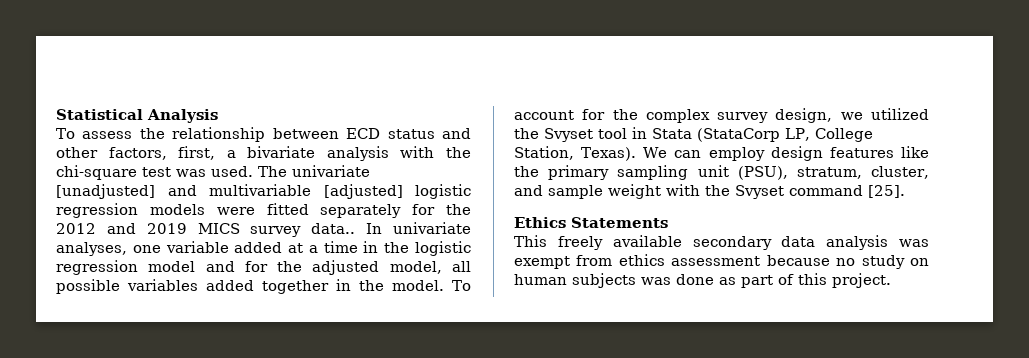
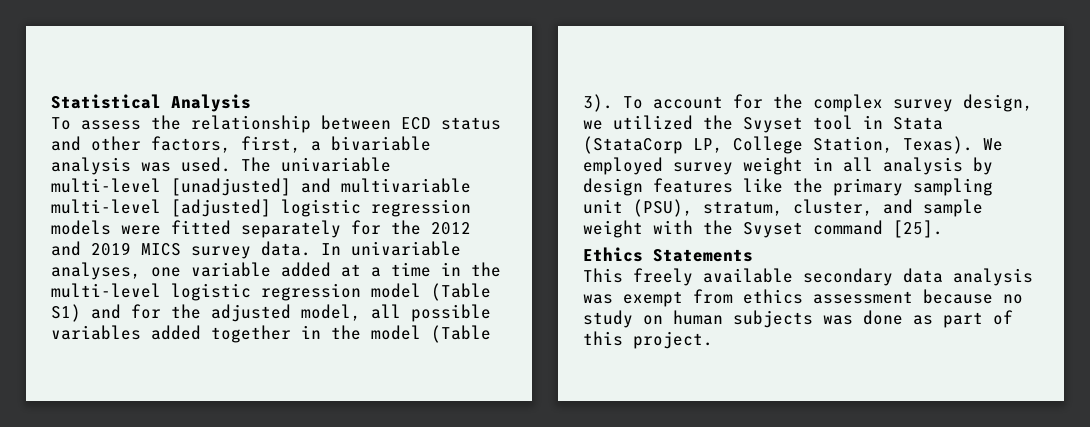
[247,146,471,161] [56,165,171,180] bivariate analysis with the chi-square test -> [331,136,431,151] [51,157,131,175] bivariable analysis
[292,165,370,177] univariate -> [281,157,391,172] [51,178,161,193] univariable multi-level
(311, 190) none -> [51,199,161,214] multi-level
[311,222,471,234] data.. In univariate -> [261,241,461,256] data. In univariable
(410, 247) none -> [51,283,161,298] multi-level
(196, 266) none -> [431,283,491,301] [51,304,81,322] (Table S1)
[392,280,445,291] model. -> [371,325,491,343] [583,94,613,112] model (Table 3).
[674,147,765,161] can employ -> [583,157,993,175] employed survey weight in all analysis by

